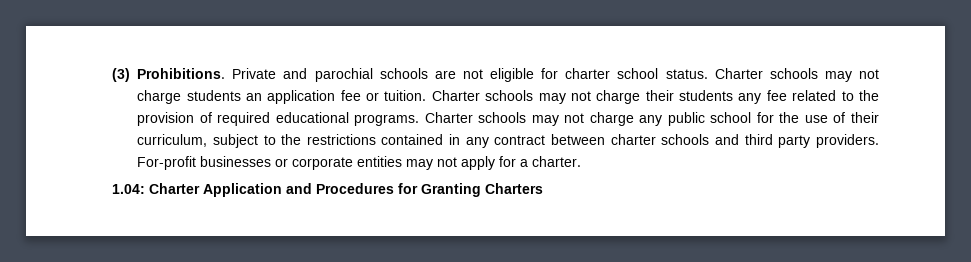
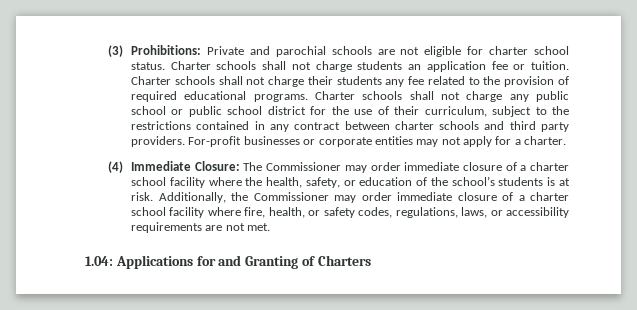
[137,68,226,79] Prohibitions. -> [131,45,202,55] Prohibitions:
[824,71,852,82] may -> [262,61,287,70] shall
[538,93,566,104] may -> [218,76,243,85] shall
[531,115,559,126] may -> [409,91,434,100] shall
(752, 117) none -> [171,106,306,117] or public school district
[112,183,482,197] 1.04: Charter Application and Procedures for Granting -> [108,161,569,173] [131,176,570,188] [131,192,569,203] [131,207,569,218] [131,222,271,233] [85,255,315,269] (4) Immediate Closure: The Commissioner may order immediate closure of a charter school facility where the health, safety, or education of the school’s students is at risk. Additionally, the Commissioner may order immediate closure of a charter school facility where fire, health, or safety codes, regulations, laws, or accessibility requirements are not met. // 1.04: Applications for and Granting of

